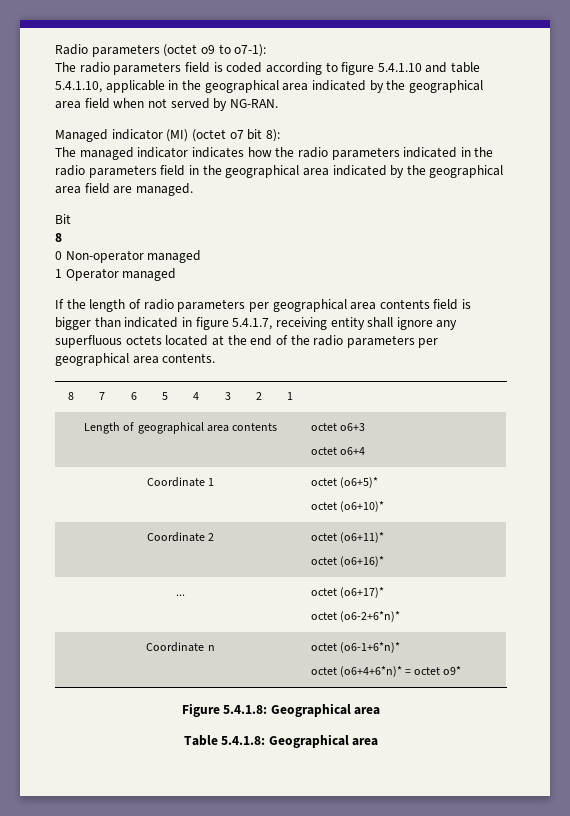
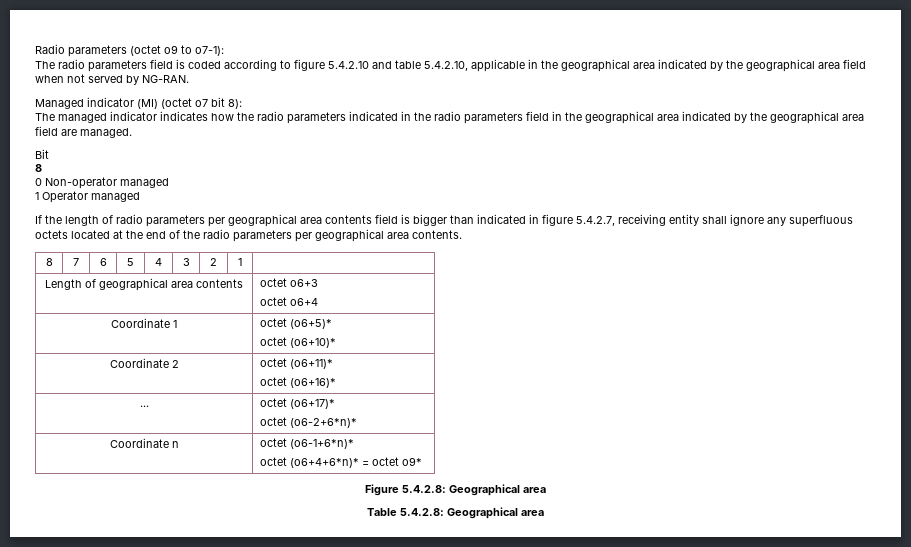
[377,63,422,72] 5.4.1.10 -> [328,61,369,69] 5.4.2.10
[55,81,102,93] 5.4.1.10, -> [424,61,468,71] 5.4.2.10,
[232,318,273,330] 5.4.1.7, -> [576,216,615,226] 5.4.2.7,
[223,705,268,714] 5.4.1.8: -> [401,485,446,493] 5.4.2.8:
[221,736,266,745] 5.4.1.8: -> [399,508,444,516] 5.4.2.8:

